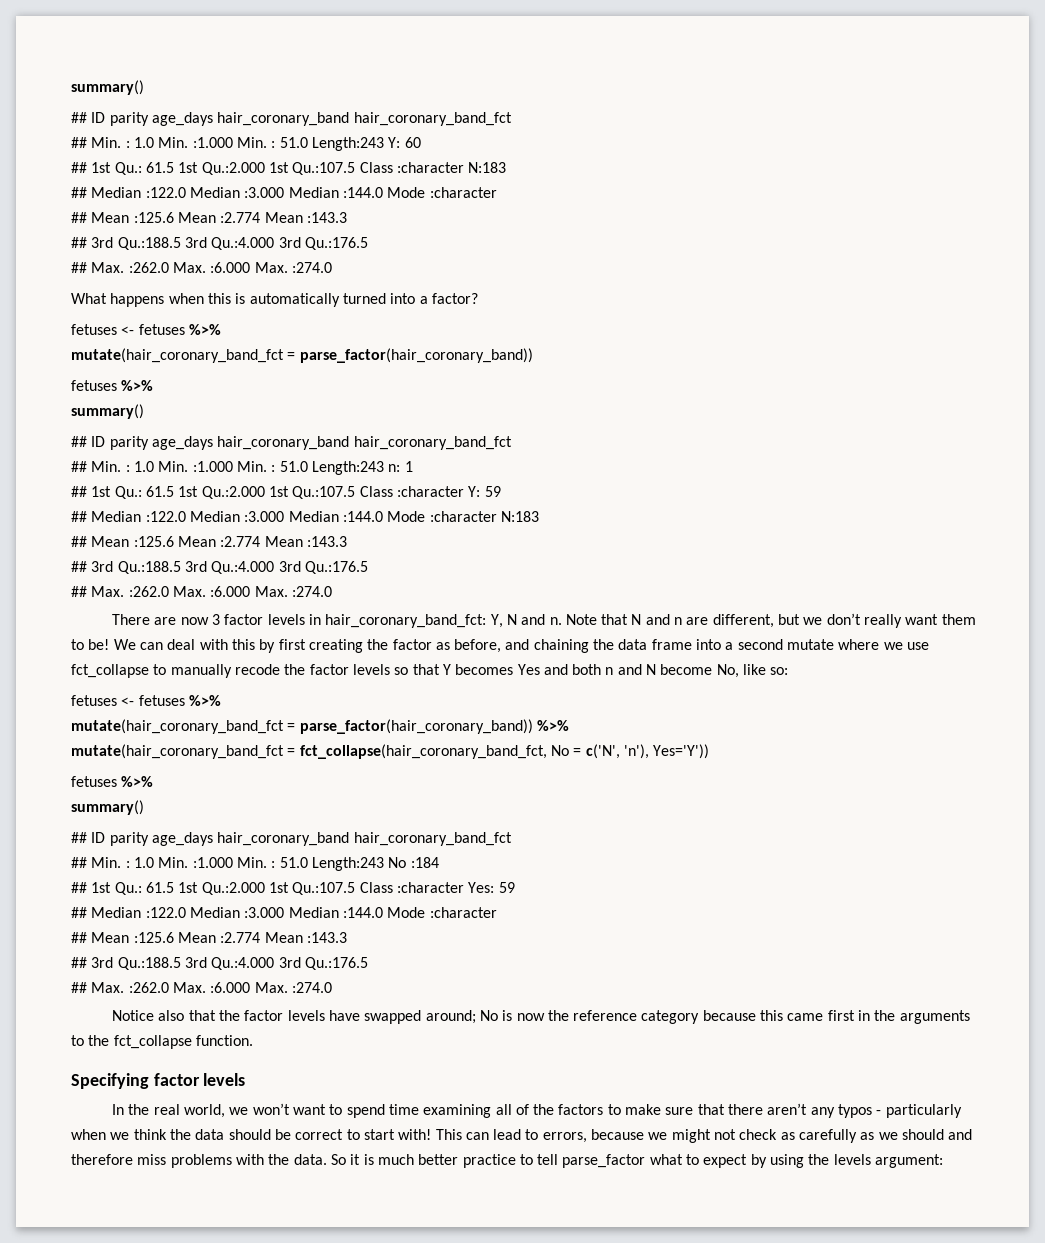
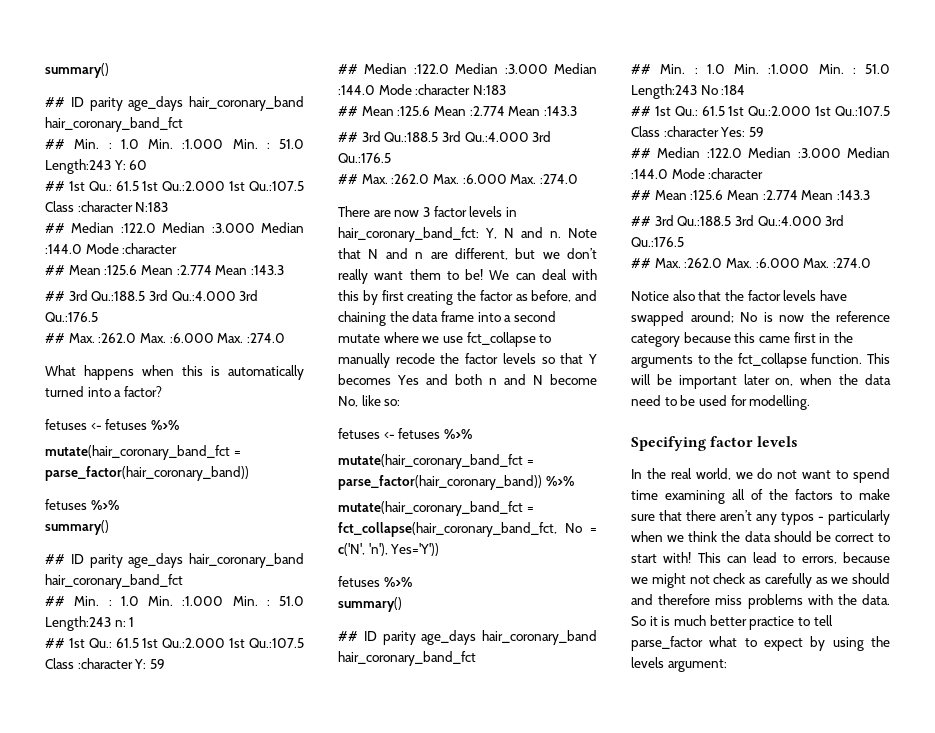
(253, 1040) none -> [867,353,890,364] [631,374,891,389] [631,395,811,410] This will be important later on, when the data need to be used for modelling.
[252,1103,290,1115] won’t -> [757,468,798,479] do not

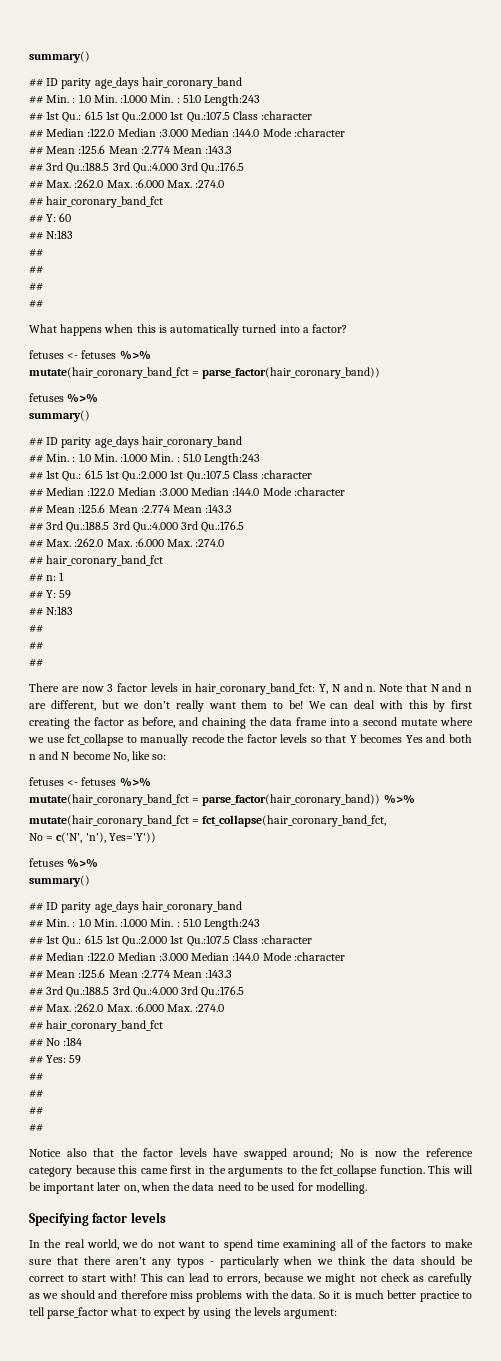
[45,63,109,78] [45,96,304,111] [45,117,183,132] summary() // ## ID parity age_days hair_coronary_band hair_coronary_band_fct -> [29,51,90,63] [29,77,242,89] summary() // ## ID parity age_days hair_coronary_band
[113,160,148,170] Y: 60 -> (261, 100) none
[135,202,169,212] N:183 -> (313, 115) none
(285, 338) none -> [29,196,164,208] [29,213,72,223] [29,230,74,240] [29,248,43,257] [29,265,43,274] [29,282,43,291] [29,299,43,308] // ## hair_coronary_band_fct // ## Y: 60 // ## N:183 // ## // ## // ## // ##
[45,574,183,589] hair_coronary_band_fct -> (242, 442) none
[114,617,135,627] n: 1 -> (261, 459) none
[134,659,165,669] [338,63,597,74] [338,84,506,95] Y: 59 // ## Median :122.0 Median :3.000 Median :144.0 Mode :character N:183 -> [29,487,345,497] // ## Median :122.0 Median :3.000 Median :144.0 Mode :character
(578, 179) none -> [29,555,164,567] [29,572,65,582] [29,590,72,599] [29,606,74,616] [29,624,43,633] [29,641,43,650] [29,658,43,667] // ## hair_coronary_band_fct // ## n: 1 // ## Y: 59 // ## N:183 // ## // ## // ##
(557, 529) none -> (387, 821) //
[338,651,476,666] hair_coronary_band_fct -> (242, 907) none
[700,85,746,95] No :184 -> (261, 924) none
[720,127,764,137] Yes: 59 -> (313, 939) none
(871, 263) none -> [29,1020,164,1032] [29,1037,83,1047] [29,1055,82,1064] [29,1072,43,1081] [29,1089,43,1098] [29,1106,43,1115] [29,1123,43,1132] // ## hair_coronary_band_fct // ## No :184 // ## Yes: 59 // ## // ## // ## // ##

